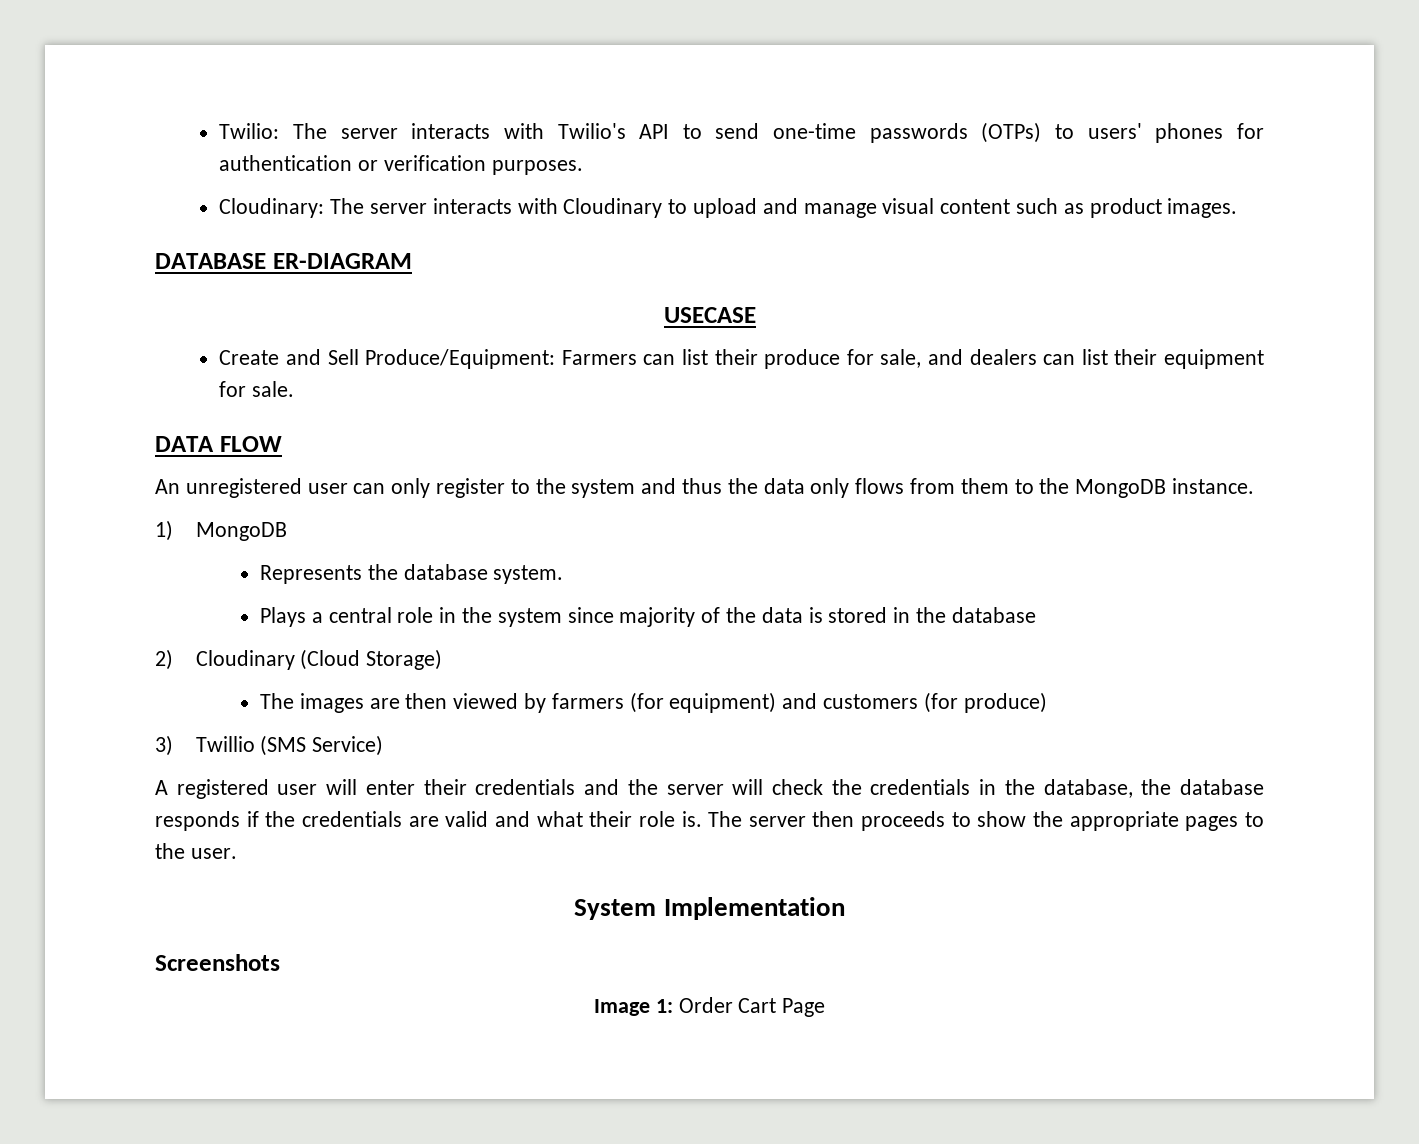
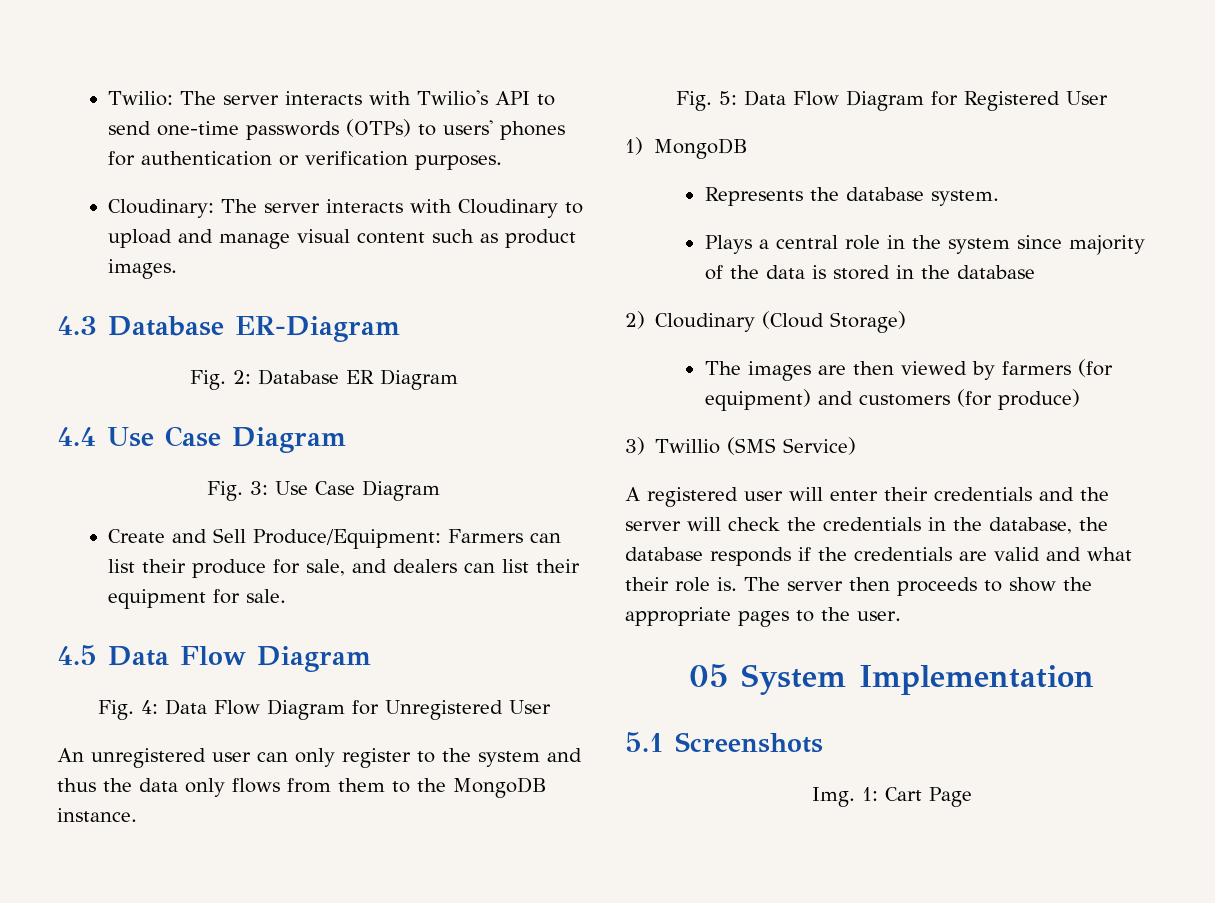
[155,253,412,269] [663,307,756,323] DATABASE ER-DIAGRAM // USECASE -> [57,316,400,342] [189,369,458,390] [57,426,346,453] [207,480,440,501] 4.3 Database ER-Diagram // Fig. 2: Database ER Diagram // 4.4 Use Case Diagram // Fig. 3: Use Case Diagram
[155,436,282,452] DATA FLOW -> [57,645,371,672] [97,699,551,720] 4.5 Data Flow Diagram // Fig. 4: Data Flow Diagram for Unregistered User
(1255, 486) none -> [676,90,1108,111] // Fig. 5: Data Flow Diagram for Registered User
(237, 853) none -> [689,664,728,687] 05
(845, 908) none -> [625,732,664,752] 5.1
[593,997,733,1016] Image 1: Order -> [811,787,878,807] Img. 1:

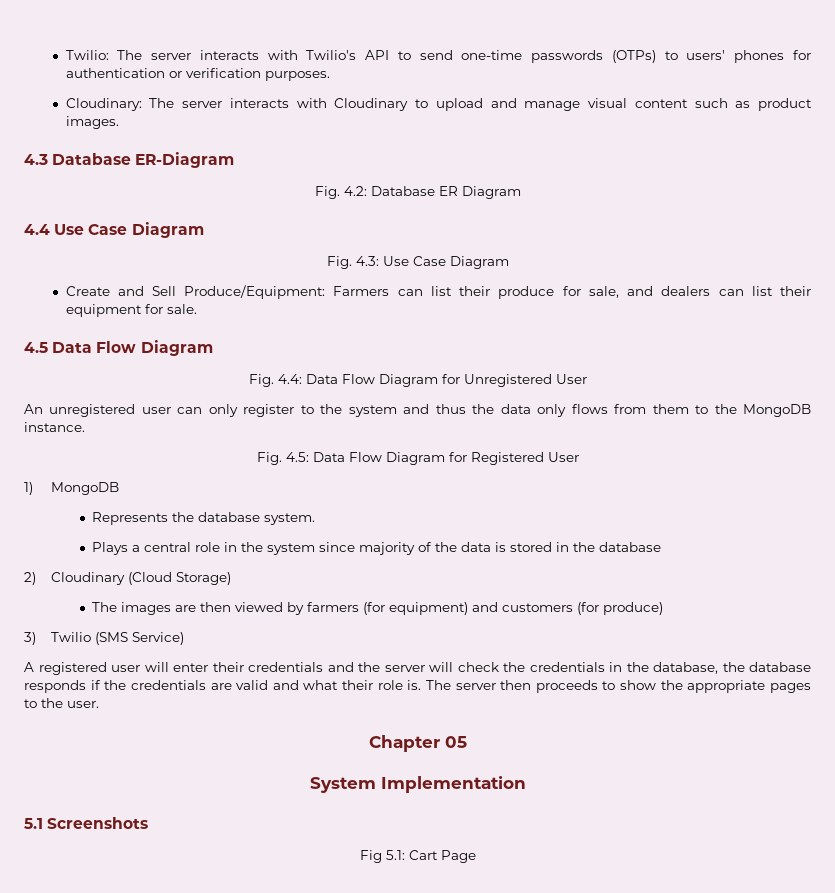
[232,370,251,384] 2: -> [343,186,367,196] 4.2:
[250,481,268,495] 3: -> [355,256,379,266] 4.3:
[140,700,158,714] 4: -> [277,374,302,384] 4.4:
[719,91,737,105] 5: -> [285,452,309,462] 4.5:
[655,439,721,454] Twillio -> [50,632,91,642] Twilio
(901, 616) none -> [368,735,440,752] Chapter
(728, 675) none -> (467, 742) //
[811,787,878,807] Img. 1: -> [359,850,405,863] Fig 5.1:

